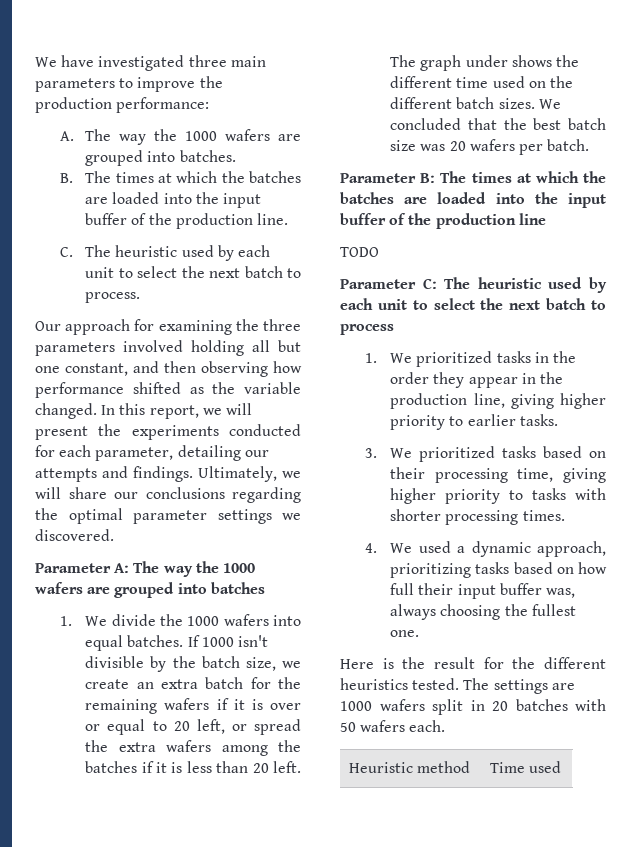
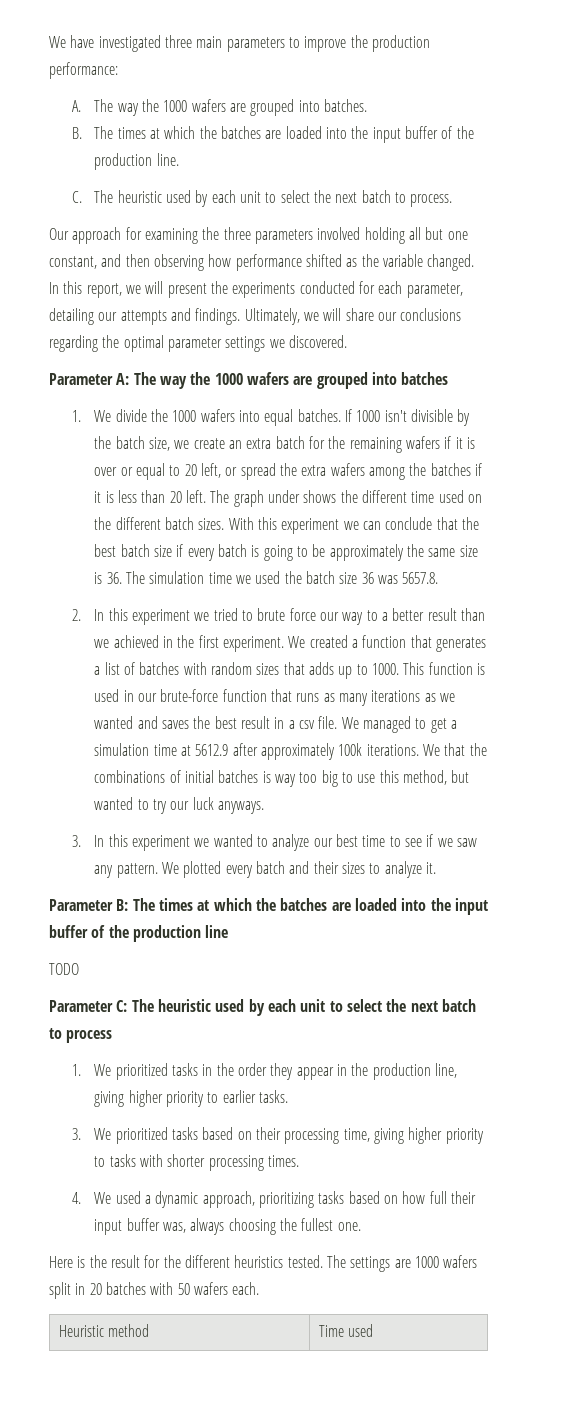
[538,99,561,109] [390,118,462,130] We concluded -> [228,517,433,534] With this experiment we can conclude
[420,139,590,155] was 20 wafers per batch. -> [176,544,478,561] [94,571,439,584] [71,608,485,625] [94,635,486,652] [94,662,485,679] [94,689,455,706] [94,716,457,733] [94,743,487,760] [94,770,470,787] [94,797,264,814] [71,834,477,851] [94,861,436,878] if every batch is going to be approximately the same size is 36. The simulation time we used the batch size 36 was 5657.8. // 2. In this experiment we tried to brute force our way to a better result than we achieved in the first experiment. We created a function that generates a list of batches with random sizes that adds up to 1000. This function is used in our brute-force function that runs as many iterations as we wanted and saves the best result in a csv file. We managed to get a simulation time at 5612.9 after approximately 100k iterations. We that the combinations of initial batches is way too big to use this method, but wanted to try our luck anyways. // 3. In this experiment we wanted to analyze our best time to see if we saw any pattern. We plotted every batch and their sizes to analyze it.

